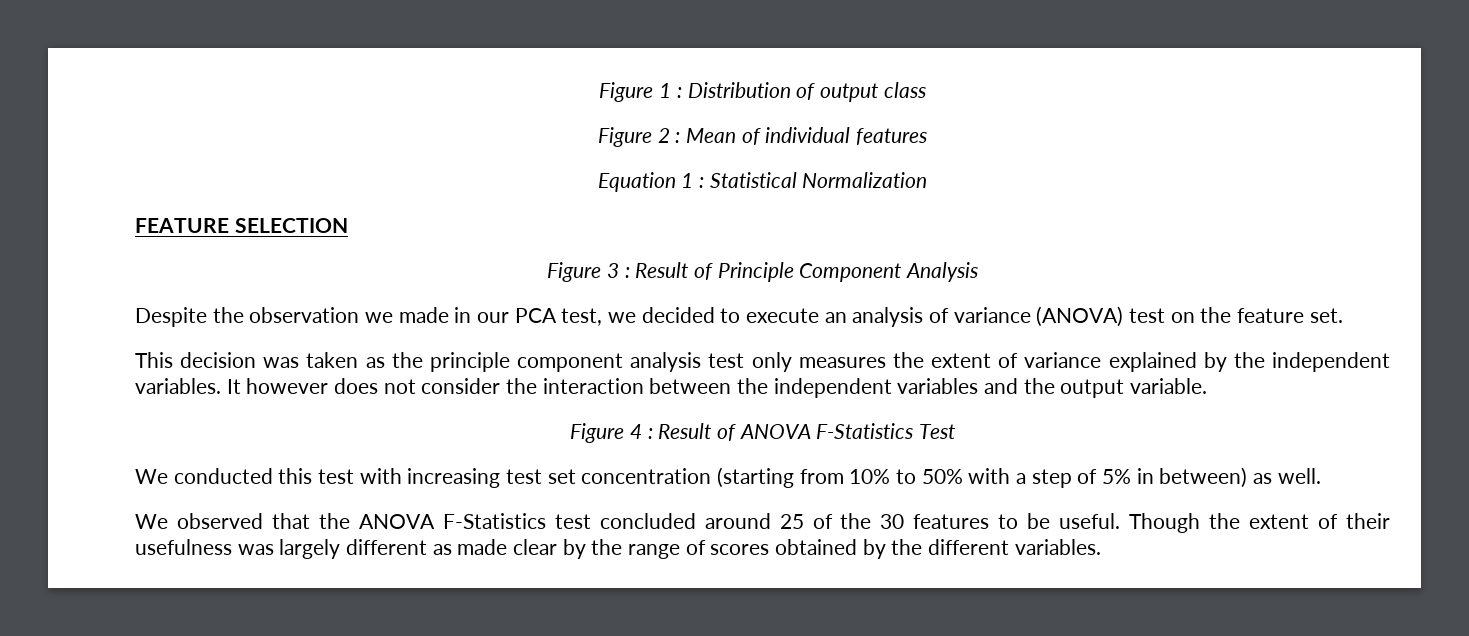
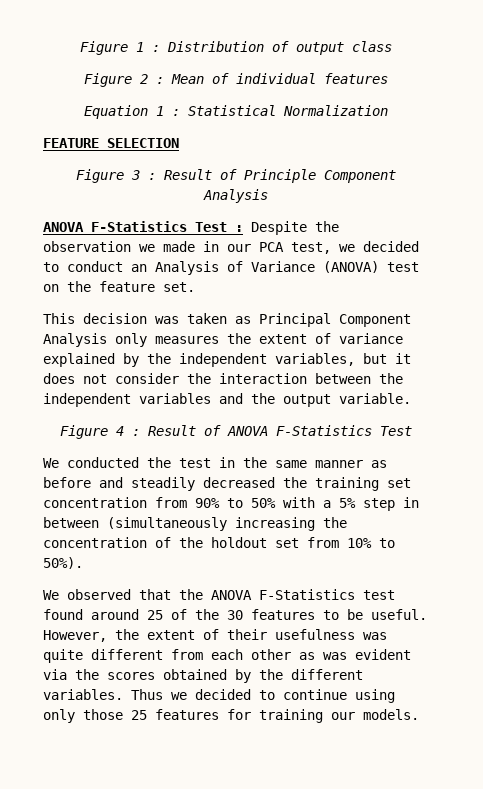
(978, 272) none -> [43,221,243,232] ANOVA F-Statistics Test :
[746,307,1031,327] execute an analysis of variance -> [67,261,315,275] conduct an Analysis of Variance
[391,352,745,372] the principle component analysis test -> [259,313,411,327] [43,333,107,347] Principal Component Analysis
[135,378,329,394] variables. It however -> [275,353,411,366] variables, but it
[278,467,1321,488] this test with increasing test set concentration (starting from 10% to 50% with a step of 5% in between) as well. -> [147,457,387,468] [43,477,411,491] [43,497,419,511] [43,517,347,531] [43,537,395,548] [43,557,83,569] the test in the same manner as before and steadily decreased the training set concentration from 90% to 50% with a 5% step in between (simultaneously increasing the concentration of the holdout set from 10% to 50%).
[599,513,696,529] concluded -> [43,609,83,620] found
[1129,513,1201,533] Though -> [43,630,107,642] However,
[279,539,706,559] largely different as made clear by the range of -> [43,649,411,663] [43,669,99,680] quite different from each other as was evident via the
(1101, 547) none -> [131,689,395,703] [43,709,419,723] Thus we decided to continue using only those 25 features for training our models.

